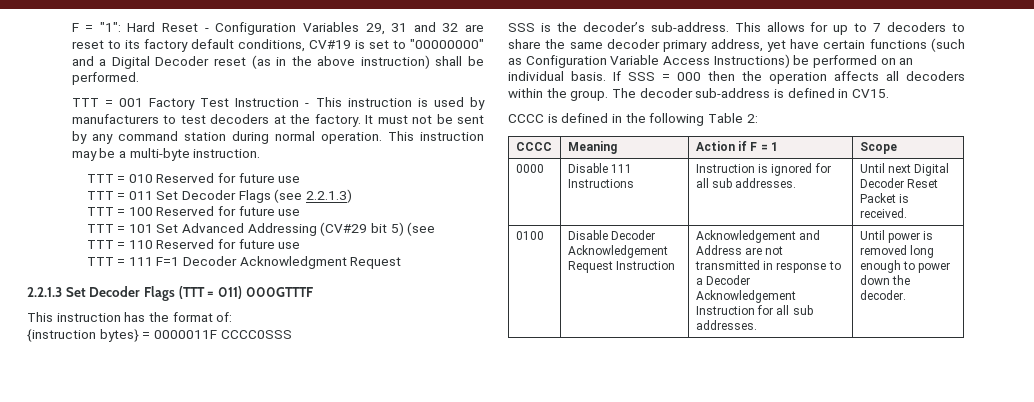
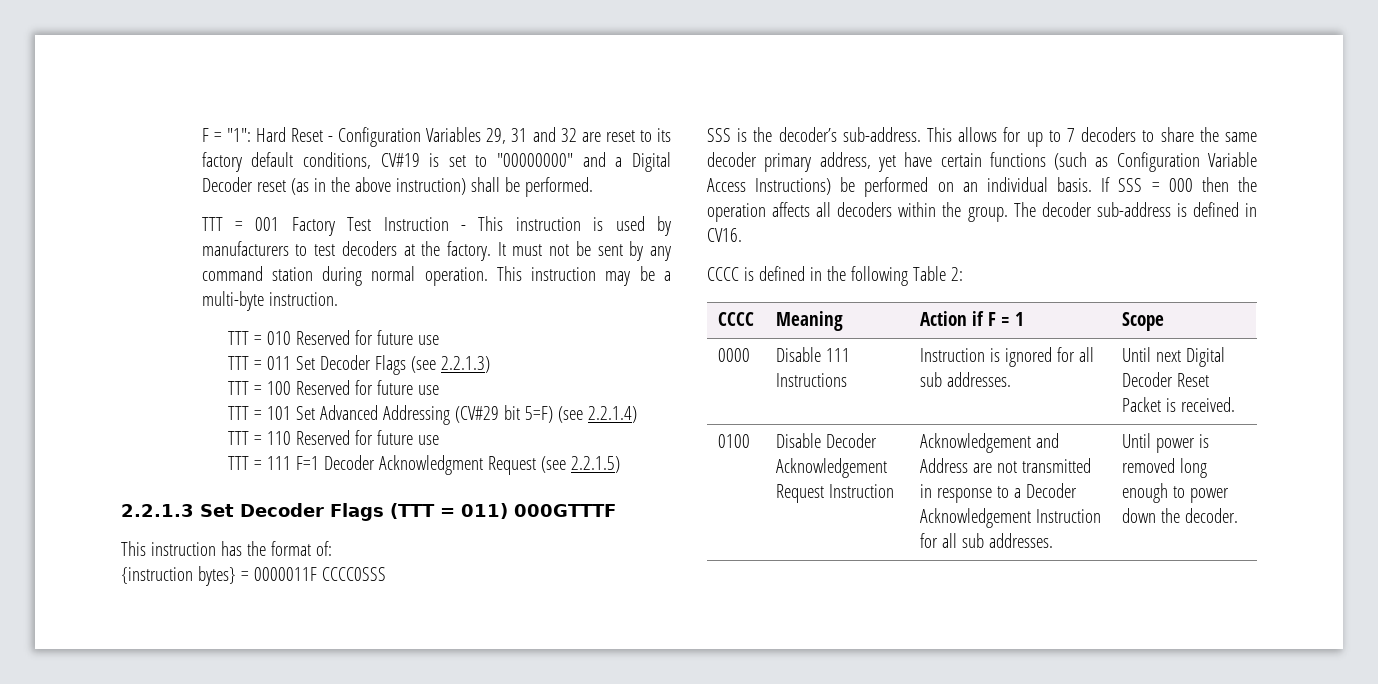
[390,222,436,236] 5) (see -> [525,406,638,423] 5=F) (see 2.2.1.4)
(402, 263) none -> [541,456,621,473] (see 2.2.1.5)
[851,89,889,98] CV15. -> [707,228,742,242] CV16.

